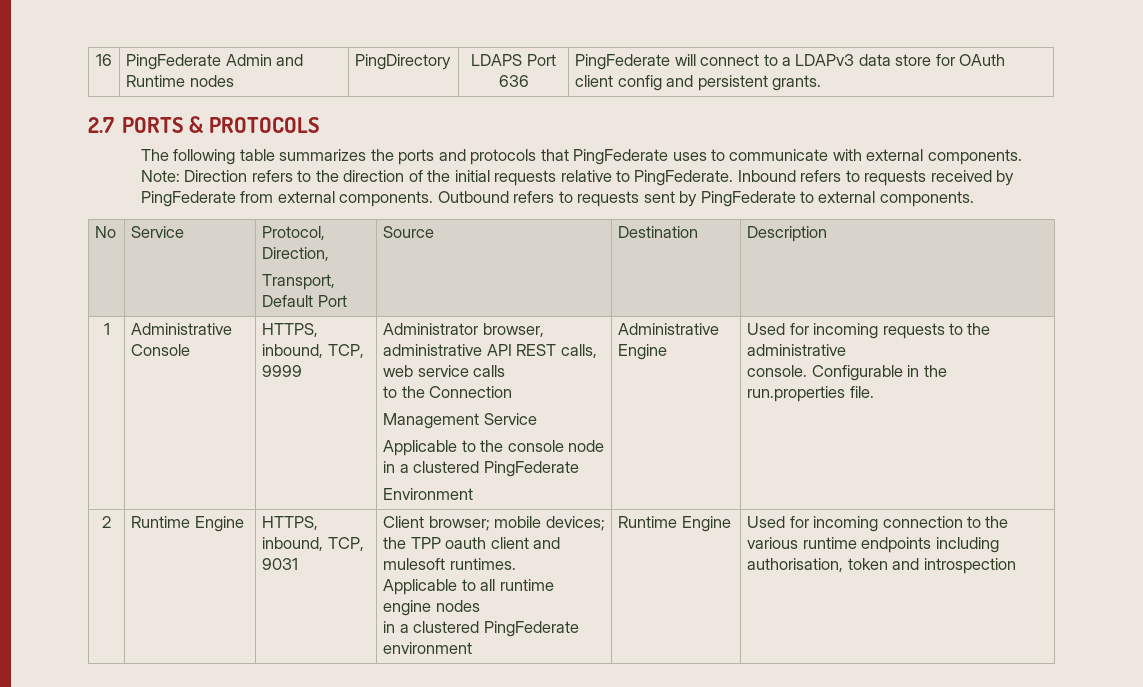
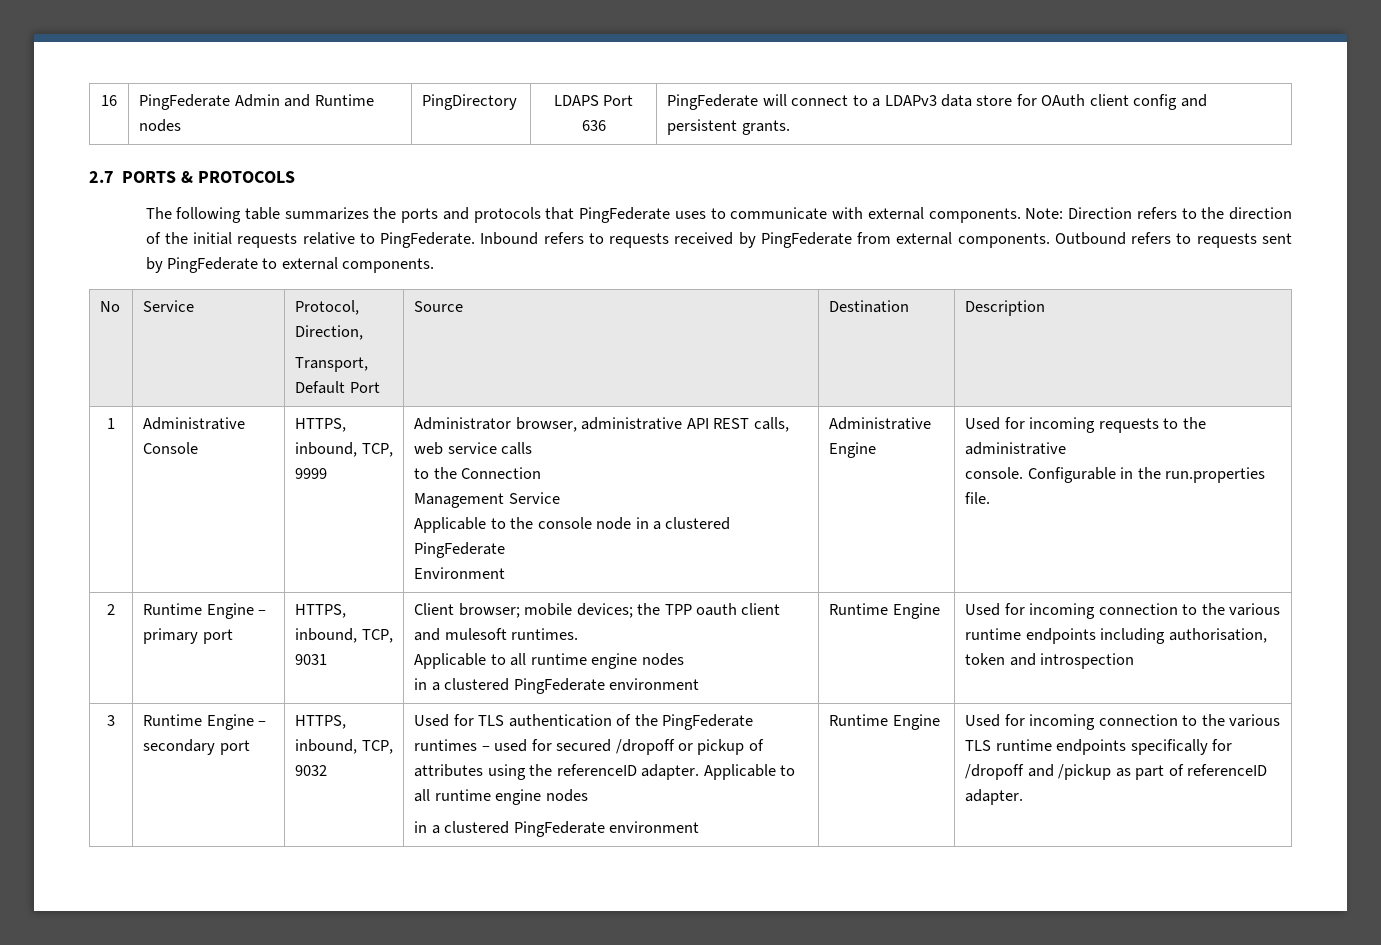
(244, 524) none -> [258,610,267,615] [143,628,233,644] – primary port
(1016, 566) none -> [107,715,115,726] [143,714,267,730] [143,739,250,755] [295,715,347,729] [295,739,393,754] [295,765,328,776] [414,714,753,730] [414,739,764,755] [414,764,795,780] [414,789,588,805] [414,821,700,837] [829,714,940,730] [965,714,1280,730] [965,739,1233,755] [965,764,1267,780] [965,789,1024,805] // 3 | Runtime Engine – secondary port | HTTPS, inbound, TCP, 9032 | Used for TLS authentication of the PingFederate runtimes – used for secured /dropoff or pickup of attributes using the referenceID adapter. Applicable to all runtime engine nodes // in a clustered PingFederate environment | Runtime Engine | Used for incoming connection to the various TLS runtime endpoints specifically for /dropoff and /pickup as part of referenceID adapter.

